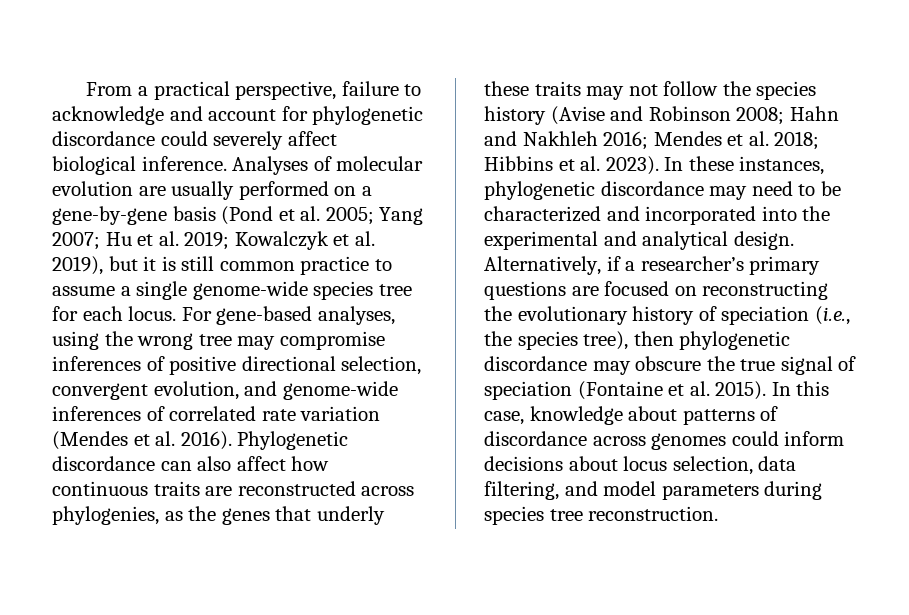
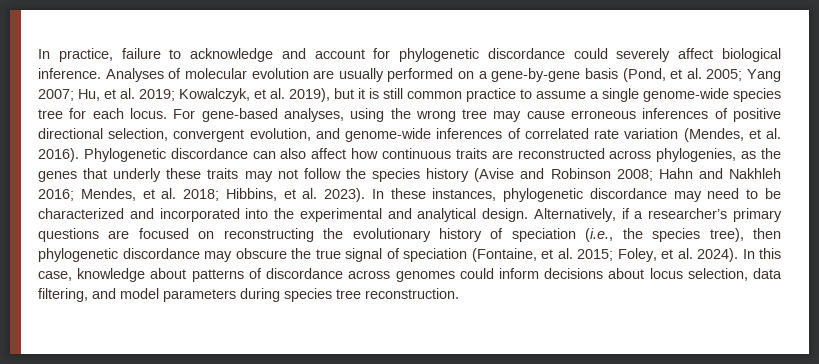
[86,81,337,100] From a practical perspective, -> [38,48,113,62] In practice,
[221,206,274,225] (Pond -> [622,68,666,82] (Pond,
[105,232,132,246] Hu -> [78,89,100,101] Hu,
[234,231,329,250] Kowalczyk -> [179,88,250,102] Kowalczyk,
[279,331,385,350] compromise -> [526,110,637,119] cause erroneous
[52,431,128,450] (Mendes -> [683,128,744,142] (Mendes,
[653,131,722,146] Mendes -> [80,188,136,201] Mendes,
[484,156,553,171] Hibbins -> [225,188,277,201] Hibbins,
[577,381,767,400] (Fontaine et al. 2015). -> [471,248,738,262] (Fontaine, et al. 2015; Foley, et al. 2024).

